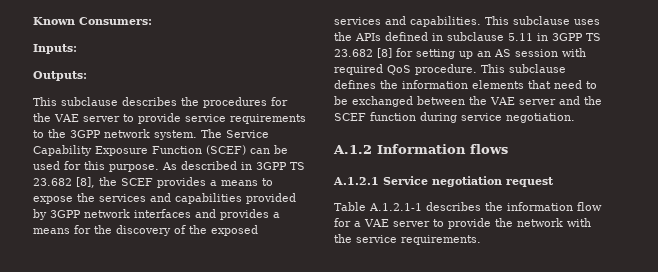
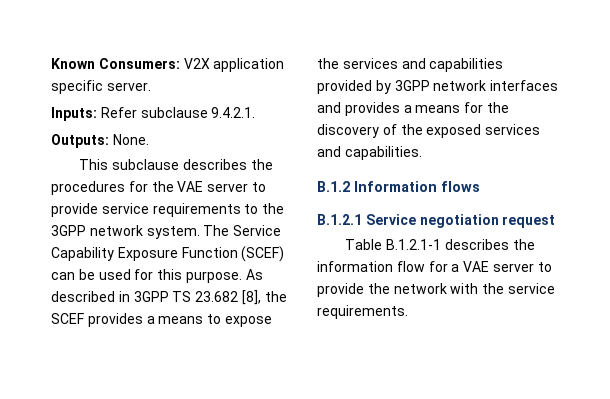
[33,44,77,54] // Inputs: -> [183,58,285,72] [51,80,151,94] [51,107,256,121] V2X application specific server. // Inputs: Refer subclause 9.4.2.1.
(87, 76) none -> [112,134,149,145] None.
[485,16,600,25] [334,32,601,41] [334,48,586,59] [334,64,566,75] [334,80,597,89] [334,96,602,107] [334,112,575,123] [333,145,372,154] This subclause uses the APIs defined in subclause 5.11 in 3GPP TS 23.682 [8] for setting up an AS session with required QoS procedure. This subclause defines the information elements that need to be exchanged between the VAE server and the SCEF function during service negotiation. // A.1.2 -> [317,181,350,192] // B.1.2
[333,177,379,185] A.1.2.1 -> [317,214,362,225] B.1.2.1
[369,203,422,211] A.1.2.1-1 -> [386,239,442,250] B.1.2.1-1

